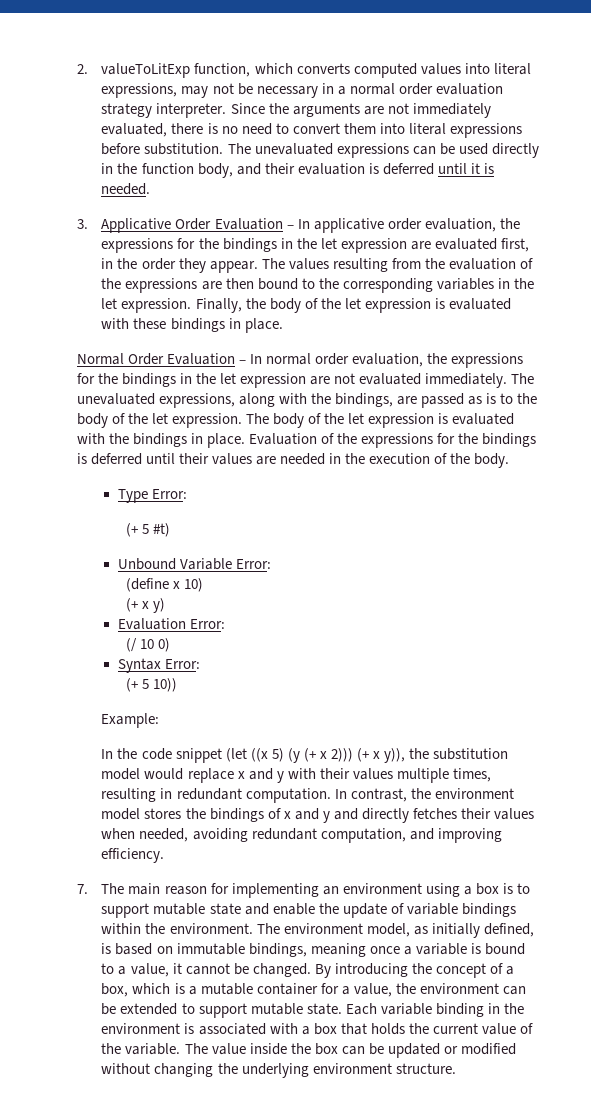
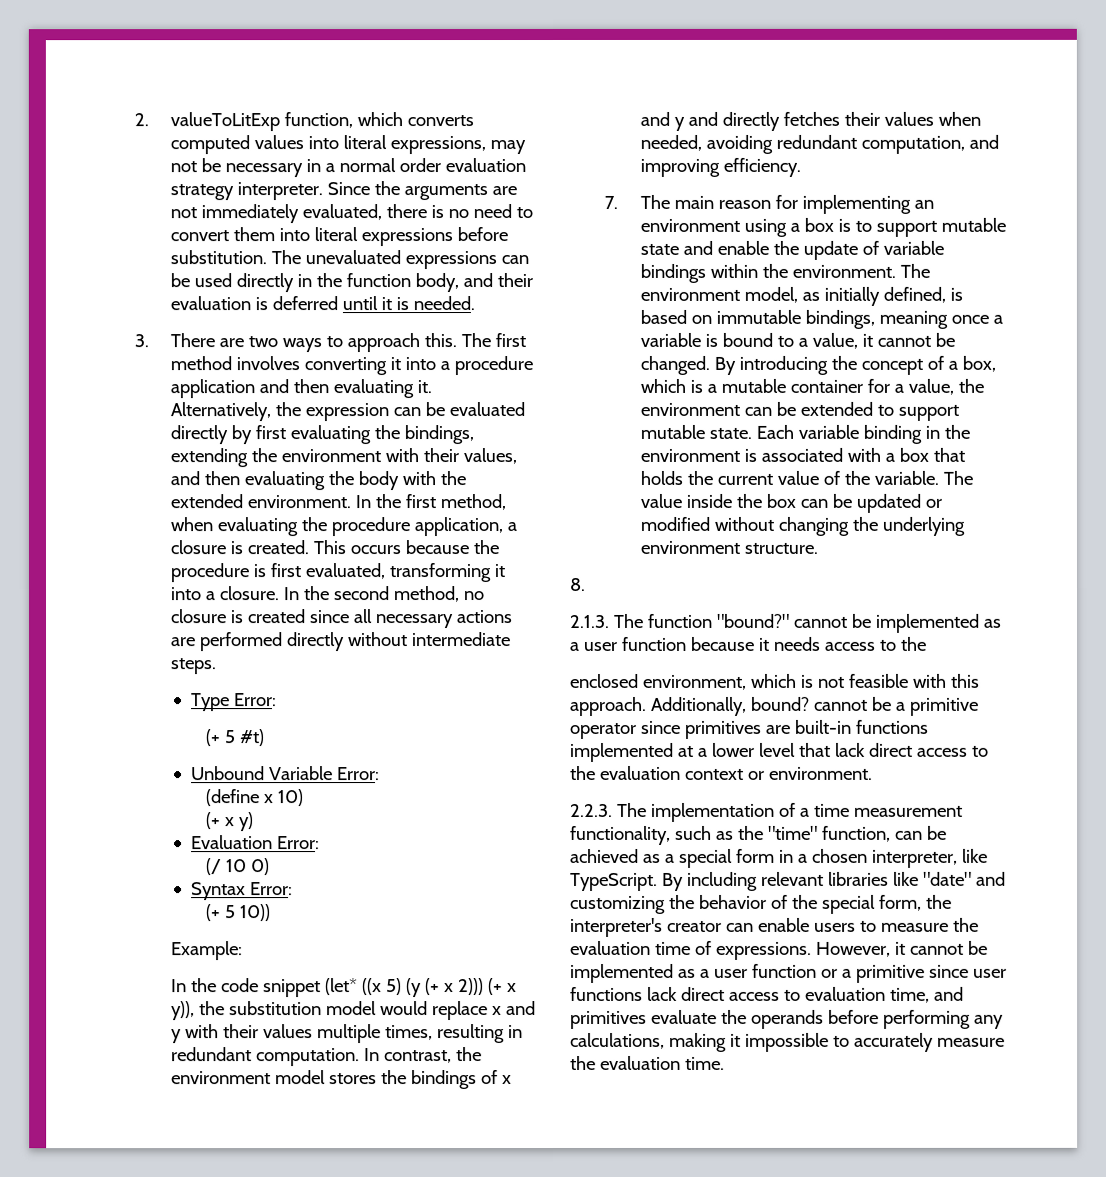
[101,218,520,233] [101,238,529,253] [101,258,533,273] [101,278,534,293] [101,298,511,313] [101,318,283,333] [76,353,524,368] [76,373,535,388] [76,393,538,408] [76,413,515,428] [76,433,537,448] [76,453,510,468] Applicative Order Evaluation – In applicative order evaluation, the expressions for the bindings in the let expression are evaluated first, in the order they appear. The values resulting from the evaluation of the expressions are then bound to the corresponding variables in the let expression. Finally, the body of the let expression is evaluated with these bindings in place. // Normal Order Evaluation – In normal order evaluation, the expressions for the bindings in the let expression are not evaluated immediately. The unevaluated expressions, along with the bindings, are passed as is to the body of the let expression. The body of the let expression is evaluated with the bindings in place. Evaluation of the expressions for the bindings is deferred until their values are needed in the execution of the body. -> [169,333,526,353] [169,356,533,376] [169,379,432,399] [169,402,525,422] [169,425,474,445] [169,448,517,468] [169,471,466,491] [169,494,506,511] [169,517,517,537] [169,540,499,555] [169,563,505,583] [169,586,485,603] [170,609,513,629] [170,632,511,652] [170,658,217,675] There are two ways to approach this. The first method involves converting it into a procedure application and then evaluating it. Alternatively, the expression can be evaluated directly by first evaluating the bindings, extending the environment with their values, and then evaluating the body with the extended environment. In the first method, when evaluating the procedure application, a closure is created. This occurs because the procedure is first evaluated, transforming it into a closure. In the second method, no closure is created since all necessary actions are performed directly without intermediate steps.
[225,748,247,762] (let -> [324,978,358,996] (let*
(456, 1068) none -> [569,577,586,591] [570,613,1002,633] [570,636,927,651] [570,673,980,690] [570,696,979,716] [570,719,929,739] [570,742,989,762] [570,765,873,780] [570,802,963,822] [570,825,947,845] [570,848,988,868] [570,871,1006,891] [570,894,952,914] [570,917,979,937] [570,940,988,960] [570,963,1007,983] [570,986,964,1003] [570,1009,1004,1029] [570,1032,1005,1052] [570,1055,725,1070] // 8. // 2.1.3. The function "bound?" cannot be implemented as a user function because it needs access to the // enclosed environment, which is not feasible with this approach. Additionally, bound? cannot be a primitive operator since primitives are built-in functions implemented at a lower level that lack direct access to the evaluation context or environment. // 2.2.3. The implementation of a time measurement functionality, such as the "time" function, can be achieved as a special form in a chosen interpreter, like TypeScript. By including relevant libraries like "date" and customizing the behavior of the special form, the interpreter's creator can enable users to measure the evaluation time of expressions. However, it cannot be implemented as a user function or a primitive since user functions lack direct access to evaluation time, and primitives evaluate the operands before performing any calculations, making it impossible to accurately measure the evaluation time.

